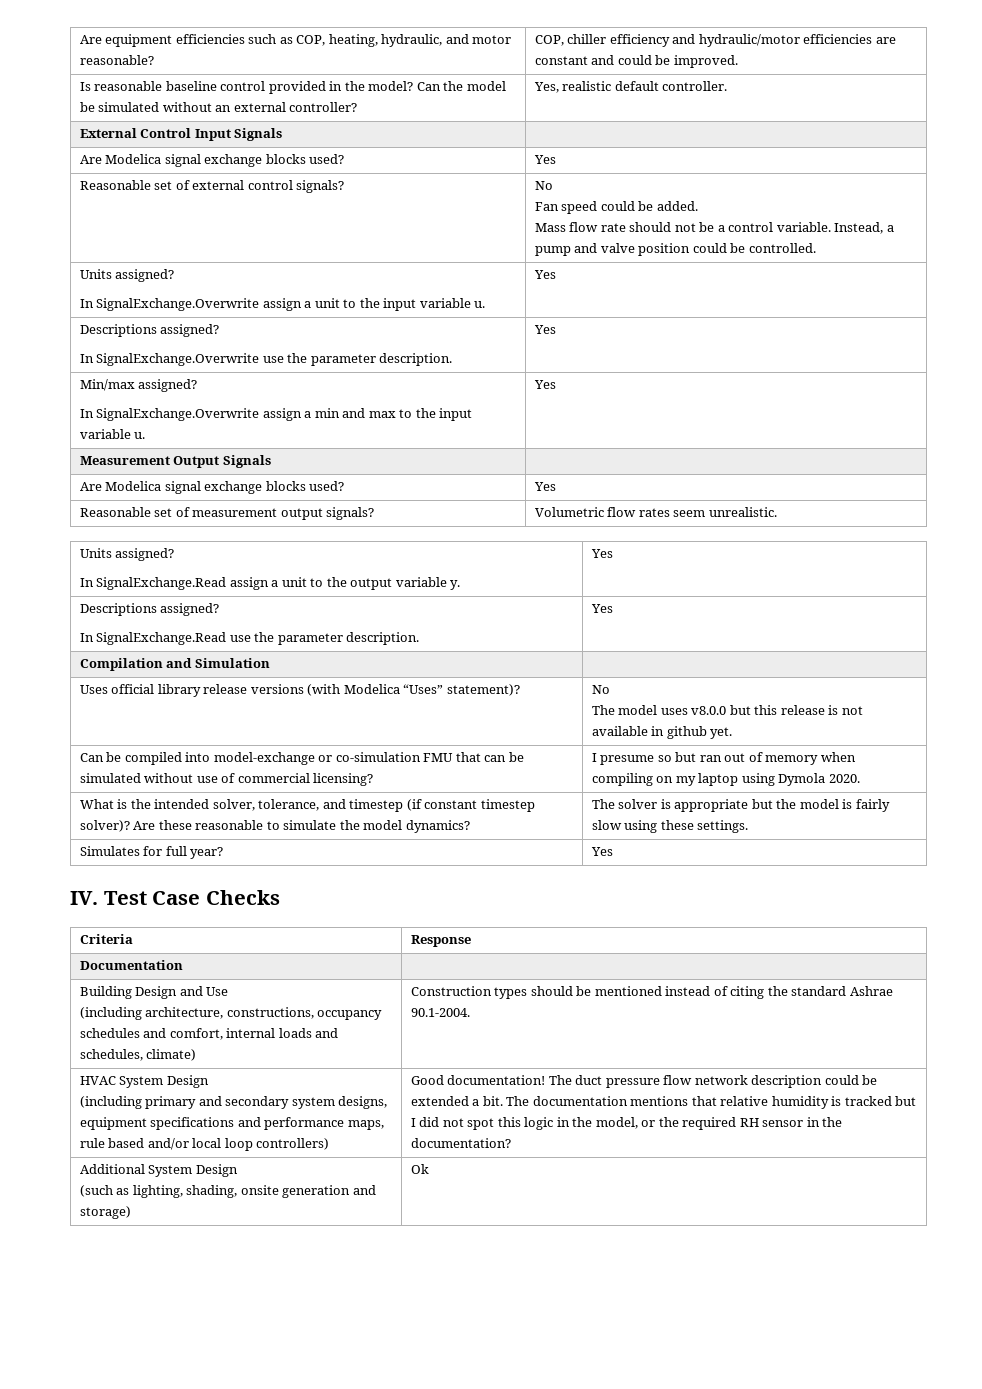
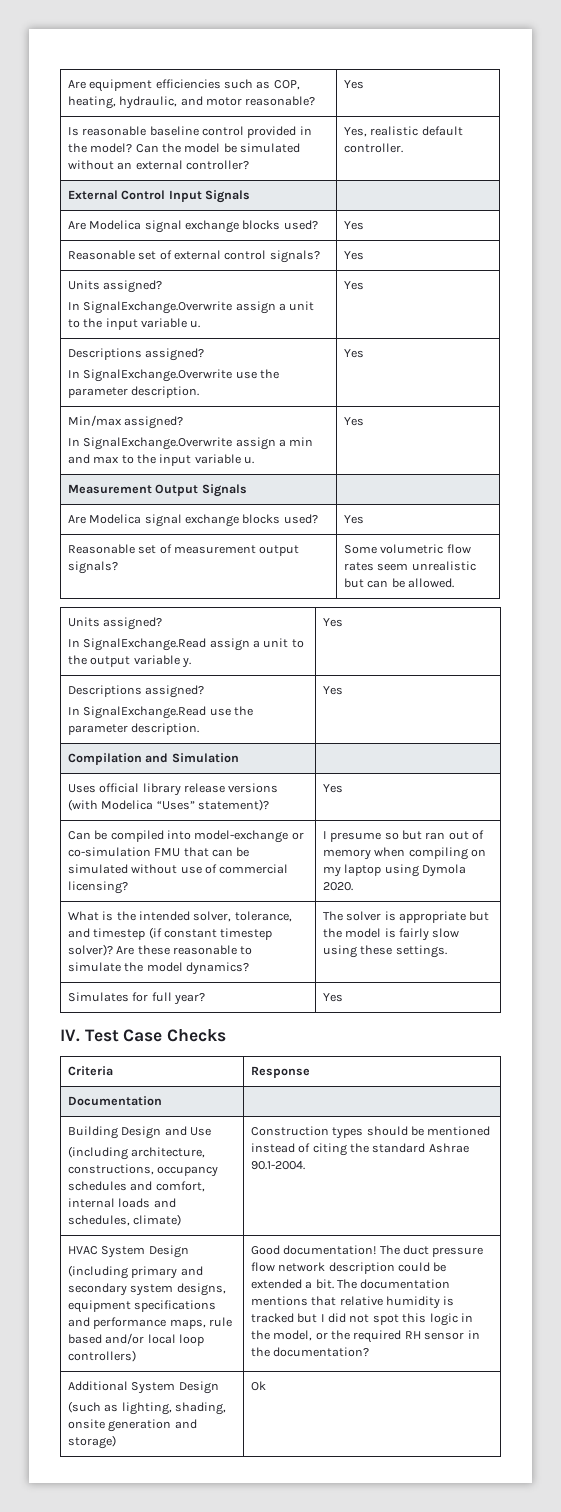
[534,34,896,47] [534,55,738,68] COP, chiller efficiency and hydraulic/motor efficiencies are constant and could be improved. -> [343,80,364,89] Yes
[534,181,553,190] [534,201,698,214] [534,222,894,234] [534,243,816,256] No // Fan speed could be added. // Mass flow rate should not be a control variable. Instead, a pump and valve position could be controlled. -> [343,251,364,260] Yes
[534,507,604,517] Volumetric -> [343,544,444,554] Some volumetric
[708,507,777,517] unrealistic. -> [411,561,476,571] [343,578,455,588] unrealistic but can be allowed.
[591,685,610,694] [591,705,863,715] [591,726,733,739] No // The model uses v8.0.0 but this release is not available in github yet. -> [322,784,343,793] Yes

